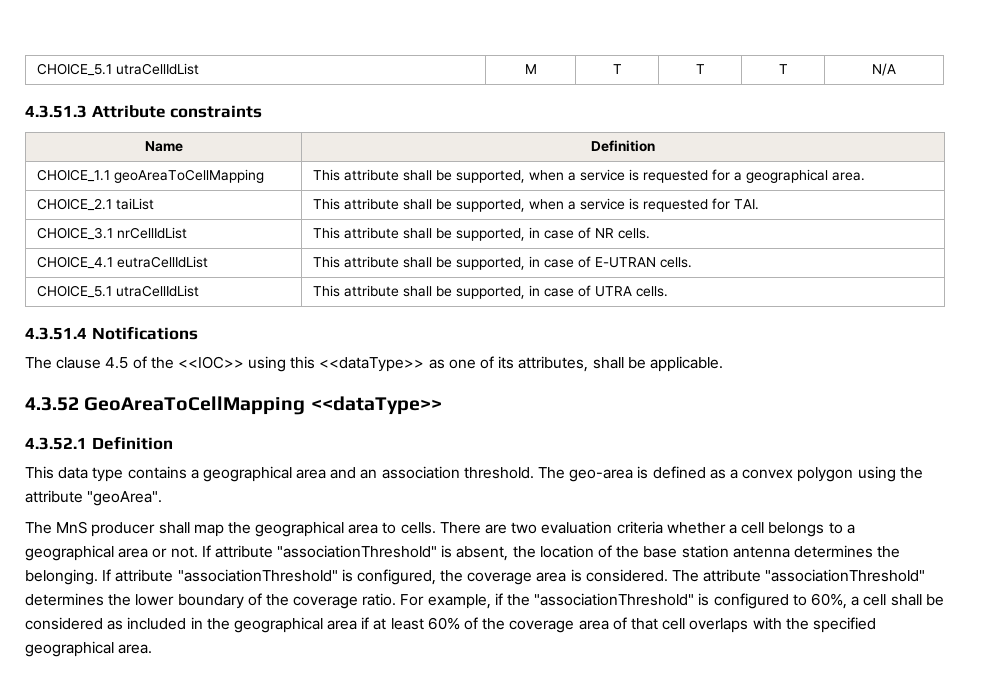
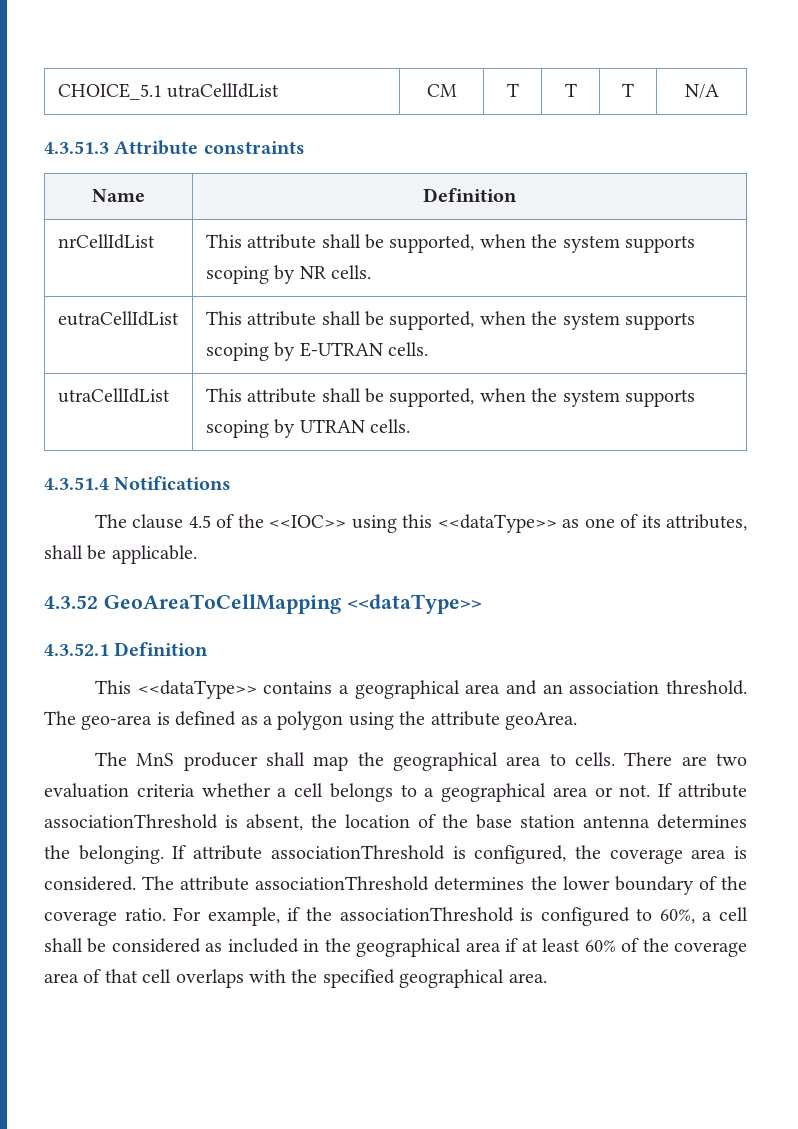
[36,63,199,76] [524,64,537,74] CHOICE_5.1 utraCellIdList | M -> [57,83,280,100] [426,84,457,97] CHOICE_5.1 utraCellIdList | CM
[36,169,264,183] [312,169,865,183] [36,198,154,211] [312,198,759,212] [36,227,187,240] [312,227,650,241] [36,256,208,269] [312,256,591,270] CHOICE_1.1 geoAreaToCellMapping | This attribute shall be supported, when a service is requested for a geographical area. // CHOICE_2.1 taiList | This attribute shall be supported, when a service is requested for TAI. // CHOICE_3.1 nrCellIdList | This attribute shall be supported, in case of NR cells. // CHOICE_4.1 eutraCellIdList | This attribute shall be supported, in case of -> [57,234,155,249] [205,234,696,253] [205,265,372,284] [57,311,179,326] [205,311,696,330] [205,342,296,361] nrCellIdList | This attribute shall be supported, when the system supports scoping by NR cells. // eutraCellIdList | This attribute shall be supported, when the system supports scoping by
[36,285,112,298] CHOICE_5.1 -> (429, 349) none
[528,285,632,297] in case of UTRA -> [479,388,696,407] [205,419,365,438] when the system supports scoping by UTRAN
[58,467,124,482] data type -> [137,680,257,699] <<dataType>>
[742,469,794,479] convex -> (273, 720) none
[87,491,163,506] "geoArea". -> [504,712,577,730] geoArea.
[277,545,438,558] "associationThreshold" -> [44,814,218,829] associationThreshold
[177,569,338,582] "associationThreshold" -> [270,845,445,860] associationThreshold
[765,569,926,582] "associationThreshold" -> [255,876,430,891] associationThreshold
[534,593,695,606] "associationThreshold" -> [339,907,514,922] associationThreshold

